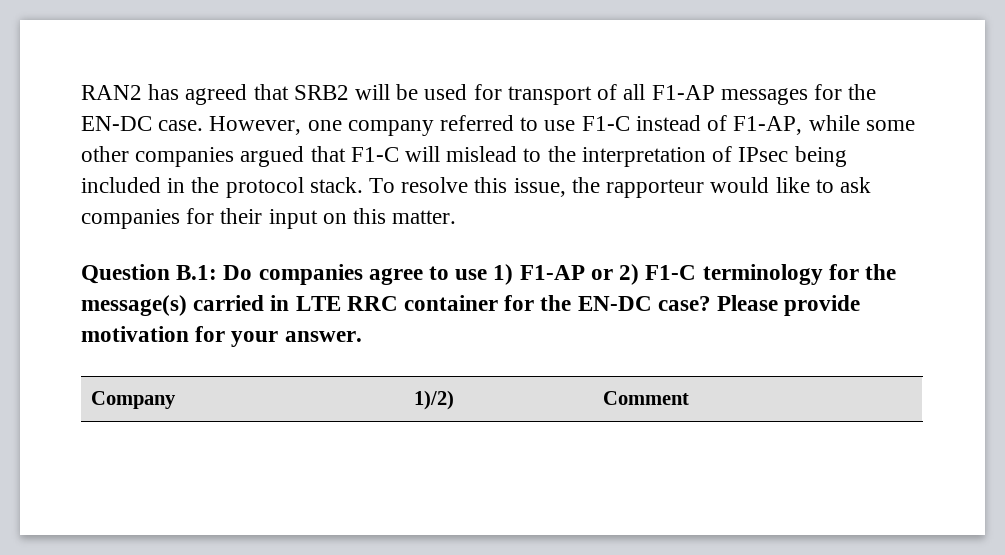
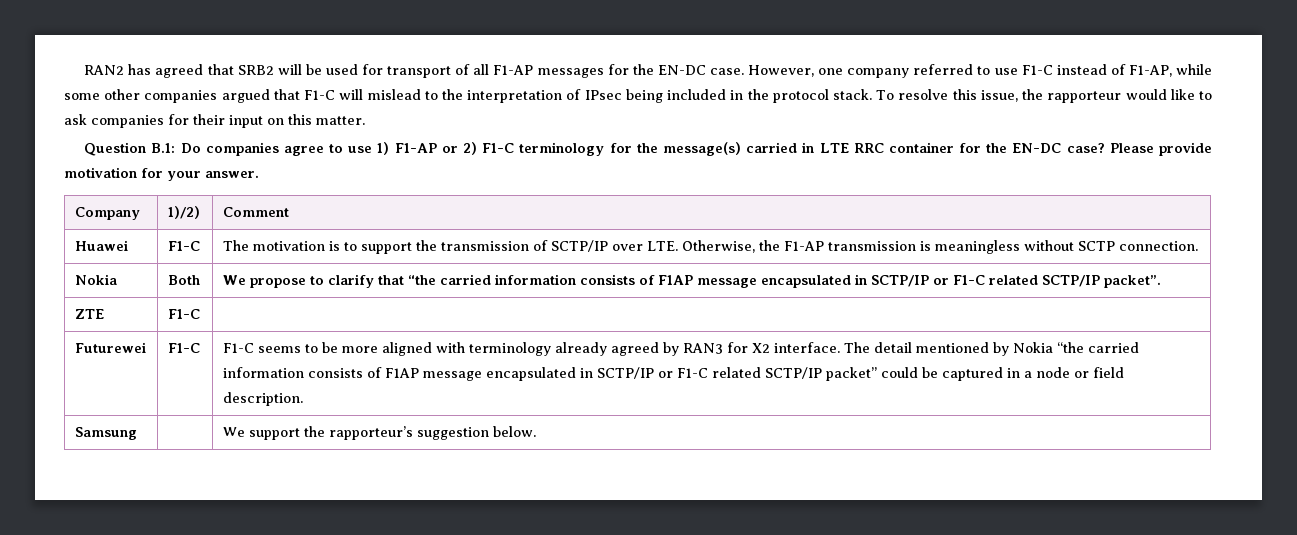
(690, 398) none -> [74,240,128,251] [167,241,200,251] [222,240,1198,254] [74,274,117,285] [167,275,200,285] [222,274,1161,288] [74,309,104,319] [167,309,200,319] [74,342,146,353] [167,343,200,353] [222,342,1139,356] [222,367,1124,381] [222,392,303,406] [74,427,137,440] [222,426,536,440] // Huawei | F1-C | The motivation is to support the transmission of SCTP/IP over LTE. Otherwise, the F1-AP transmission is meaningless without SCTP connection. // Nokia | Both | We propose to clarify that “the carried information consists of F1AP message encapsulated in SCTP/IP or F1-C related SCTP/IP packet”. // ZTE | F1-C | // Futurewei | F1-C | F1-C seems to be more aligned with terminology already agreed by RAN3 for X2 interface. The detail mentioned by Nokia “the carried information consists of F1AP message encapsulated in SCTP/IP or F1-C related SCTP/IP packet” could be captured in a node or field description. // Samsung | | We support the rapporteur’s suggestion below.

